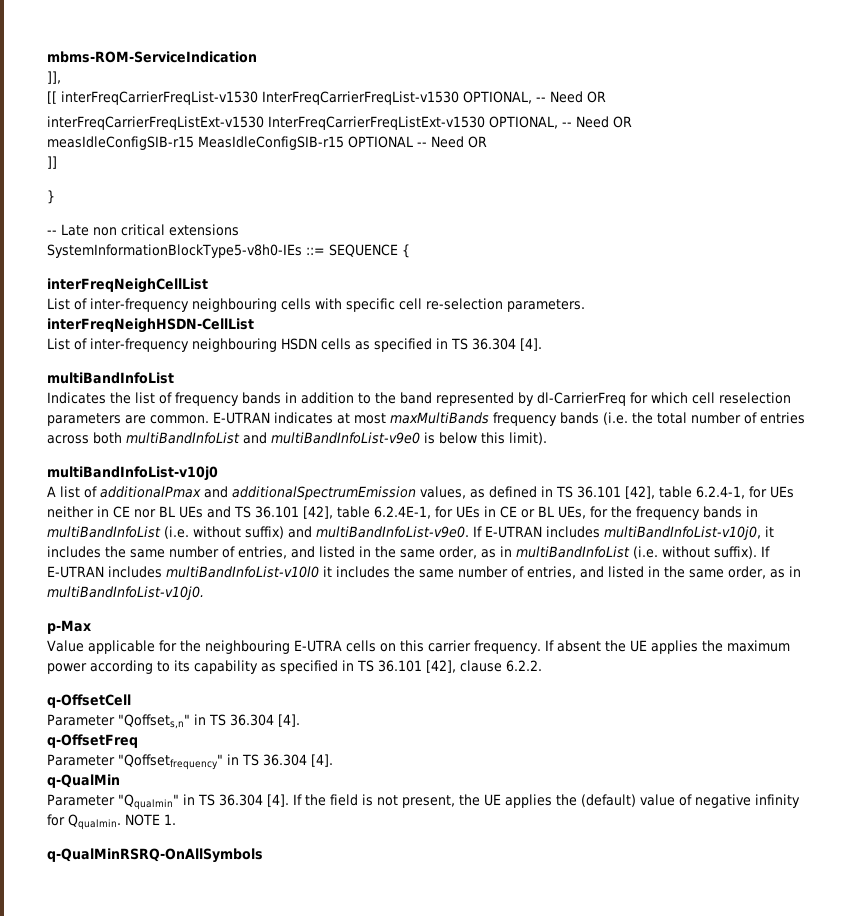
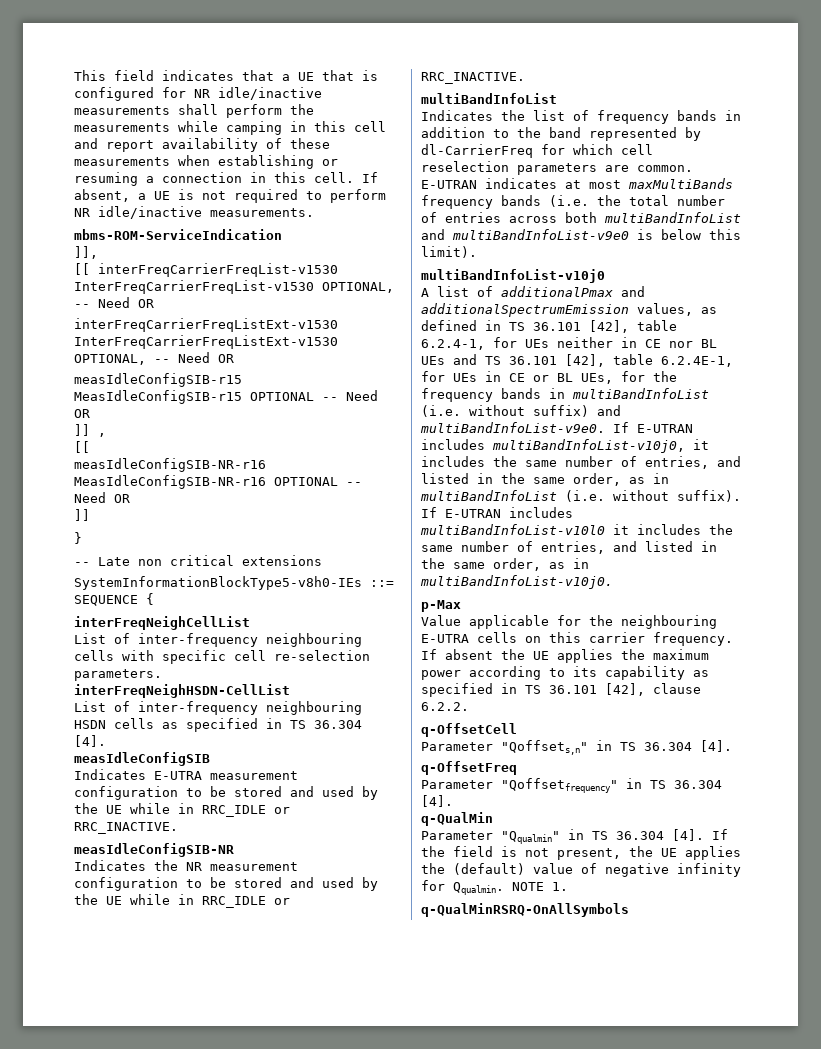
(47, 57) none -> [74,70,378,81] [74,87,322,101] [74,104,314,118] [74,121,386,135] [74,138,330,152] [74,155,338,169] [74,172,378,186] [74,189,386,203] [74,206,314,219] This field indicates that a UE that is configured for NR idle/inactive measurements shall perform the measurements while camping in this cell and report availability of these measurements when establishing or resuming a connection in this cell. If absent, a UE is not required to perform NR idle/inactive measurements. //
(487, 142) none -> [74,424,106,437] [74,441,90,453] [74,458,266,472] [74,475,362,489] [74,492,130,503] // ]] , // [[ // measIdleConfigSIB-NR-r16 MeasIdleConfigSIB-NR-r16 OPTIONAL -- Need OR
(542, 344) none -> [74,752,210,766] [74,769,298,780] [74,786,378,800] [74,803,290,817] [74,822,178,834] [74,843,234,857] [74,860,298,871] [74,877,378,891] [74,894,290,908] [421,72,525,84] // measIdleConfigSIB // Indicates E-UTRA measurement configuration to be stored and used by the UE while in RRC_IDLE or RRC_INACTIVE. // measIdleConfigSIB-NR // Indicates the NR measurement configuration to be stored and used by the UE while in RRC_IDLE or RRC_INACTIVE.

